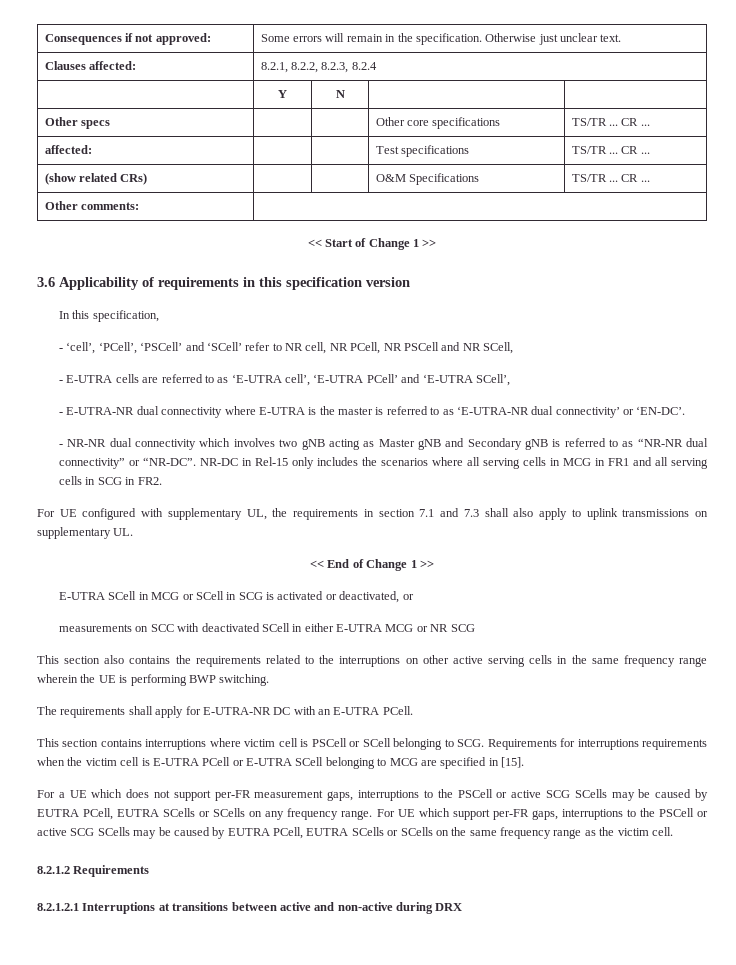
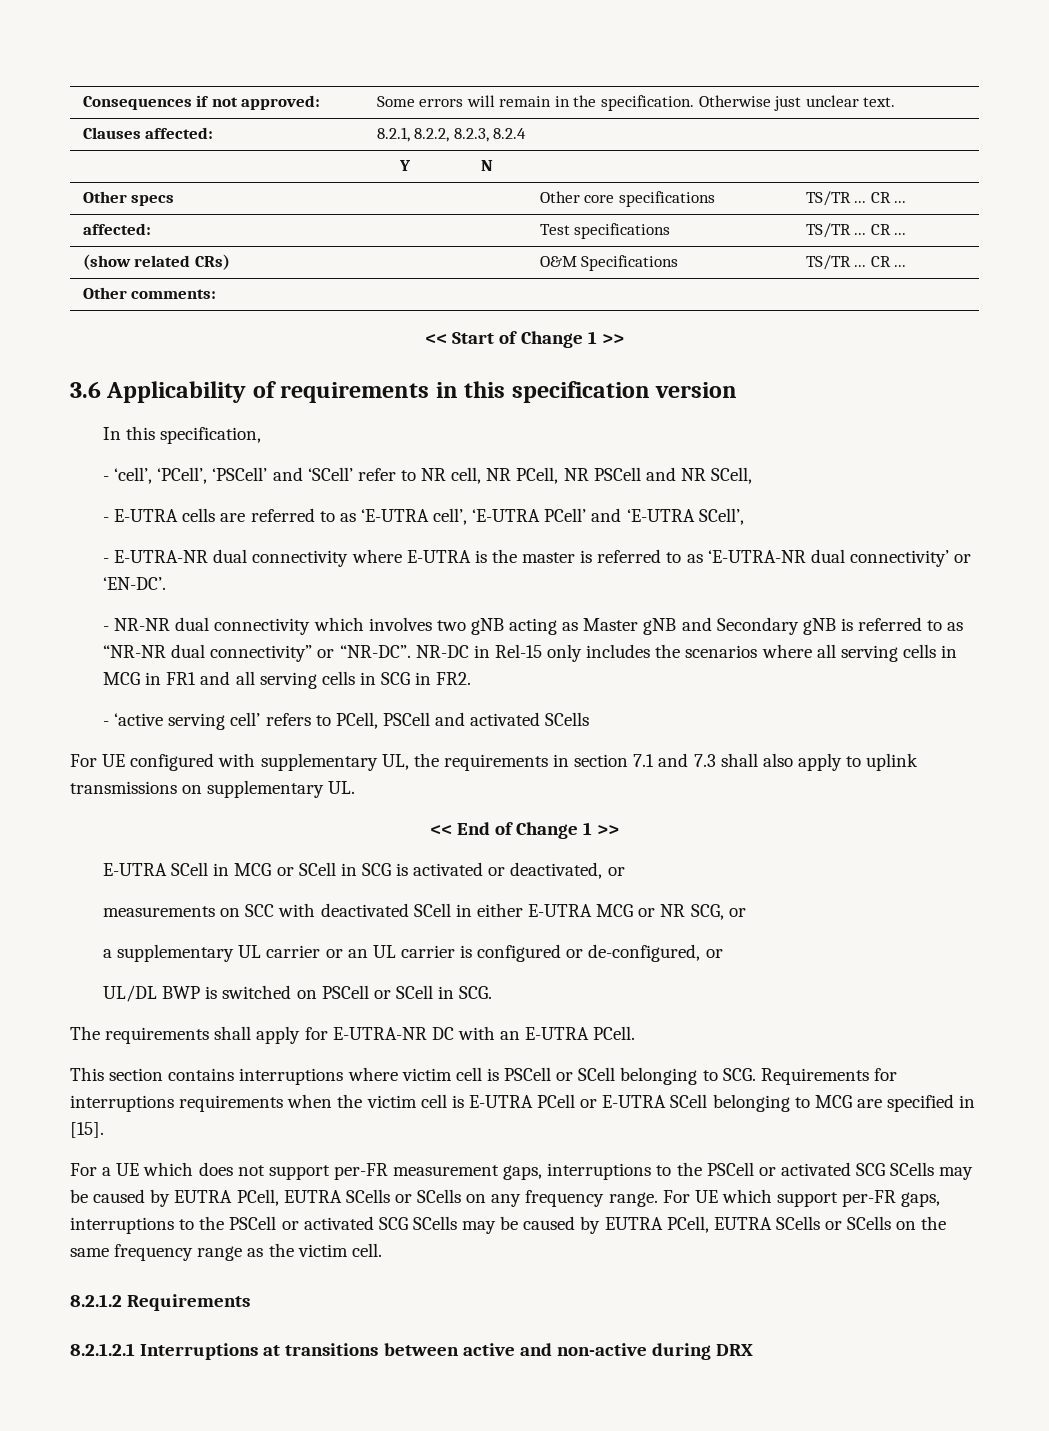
(162, 481) none -> [102,712,590,730] // - ‘active serving cell’ refers to PCell, PSCell and activated SCells
[450,624,475,632] [37,655,707,667] [37,674,270,686] SCG // This section also contains the requirements related to the interruptions on other active serving cells in the same frequency range wherein the UE is performing BWP switching. -> [690,904,746,920] [102,944,723,962] [102,985,493,1002] SCG, or // a supplementary UL carrier or an UL carrier is configured or de-configured, or // UL/DL BWP is switched on PSCell or SCell in SCG.
[511,790,542,798] active -> [780,1162,851,1176] activated
[37,828,67,836] active -> [303,1216,374,1230] activated

